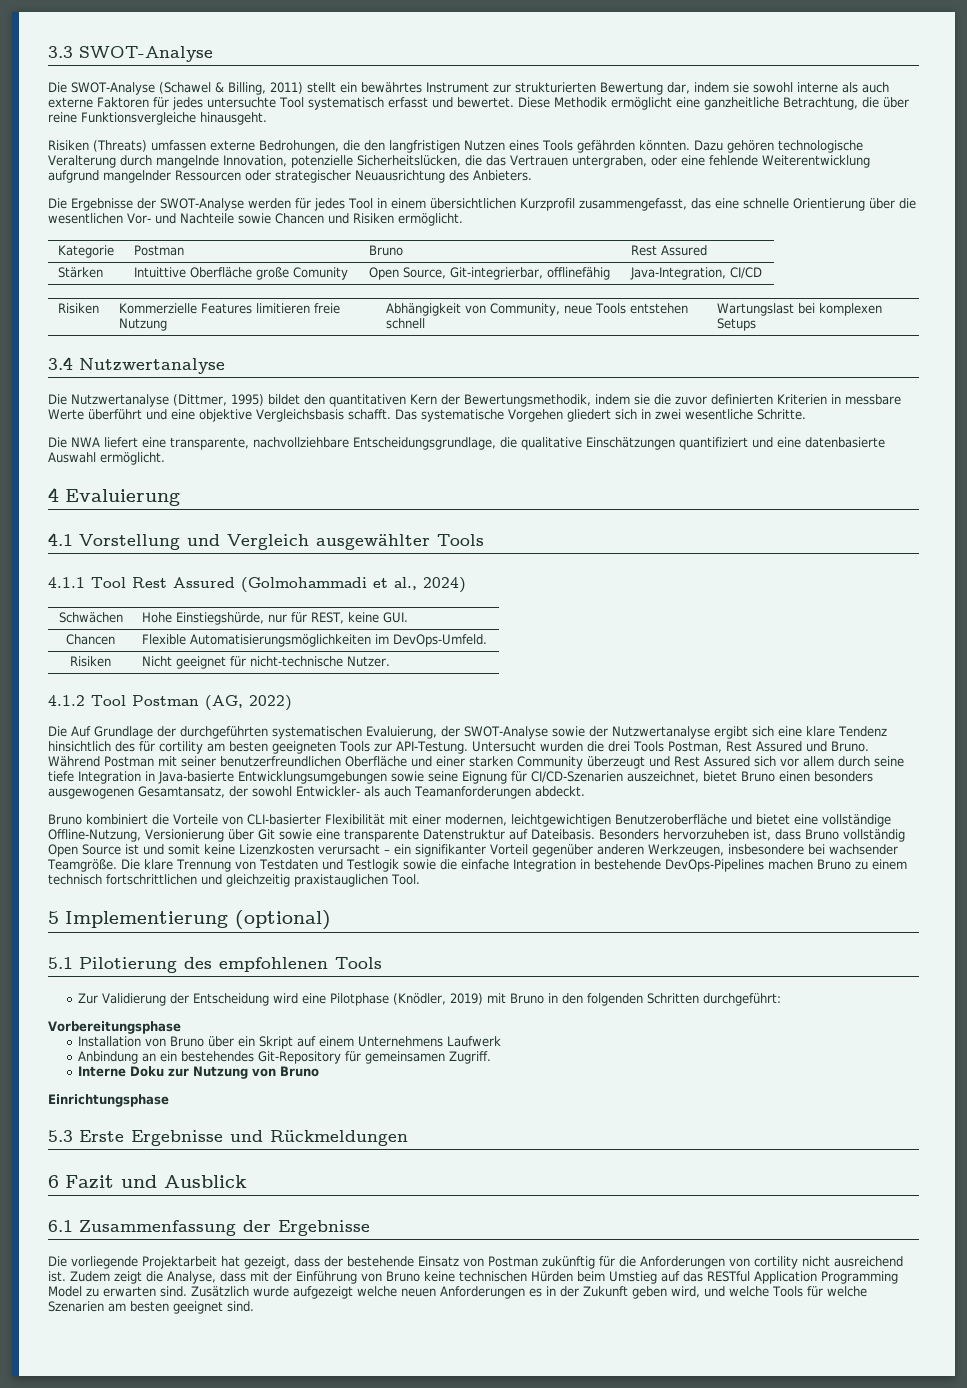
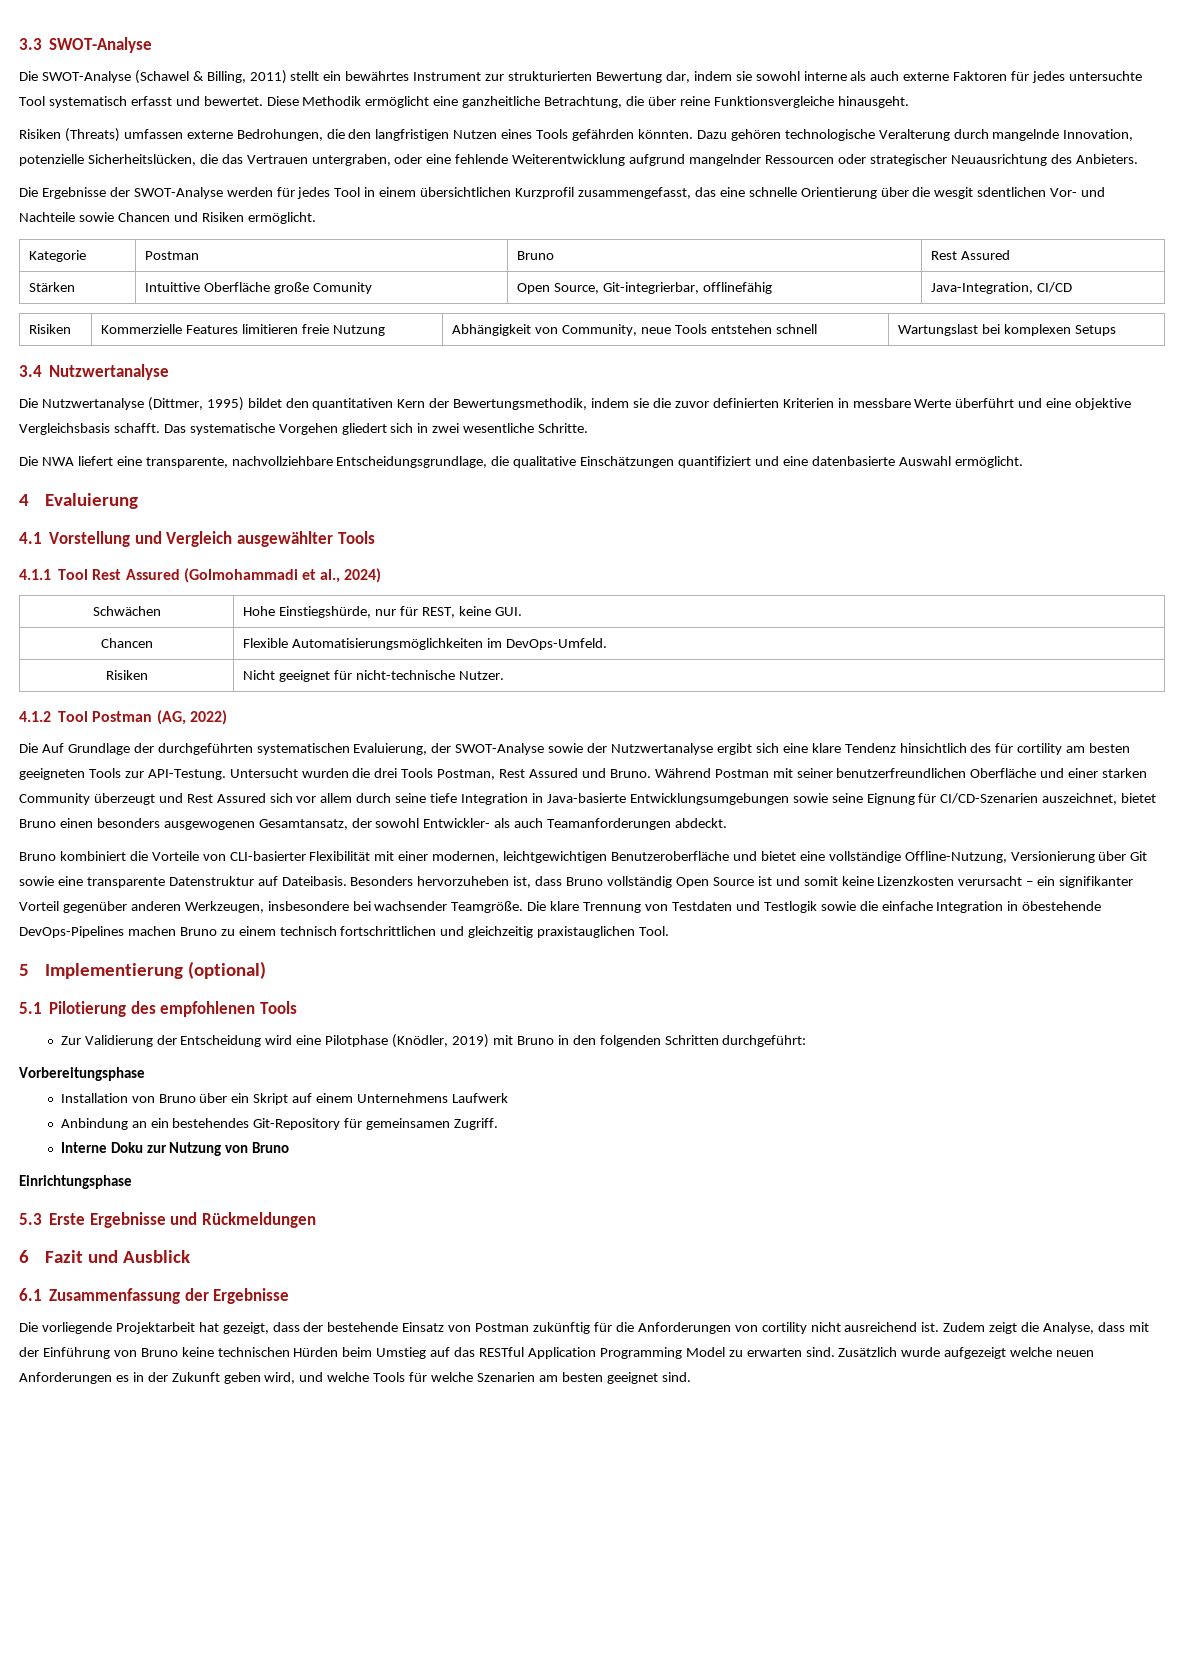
[48,213,123,224] wesentlichen -> [934,187,1047,199] wesgit sdentlichen
[593,859,661,870] bestehende -> [1022,901,1102,911] öbestehende

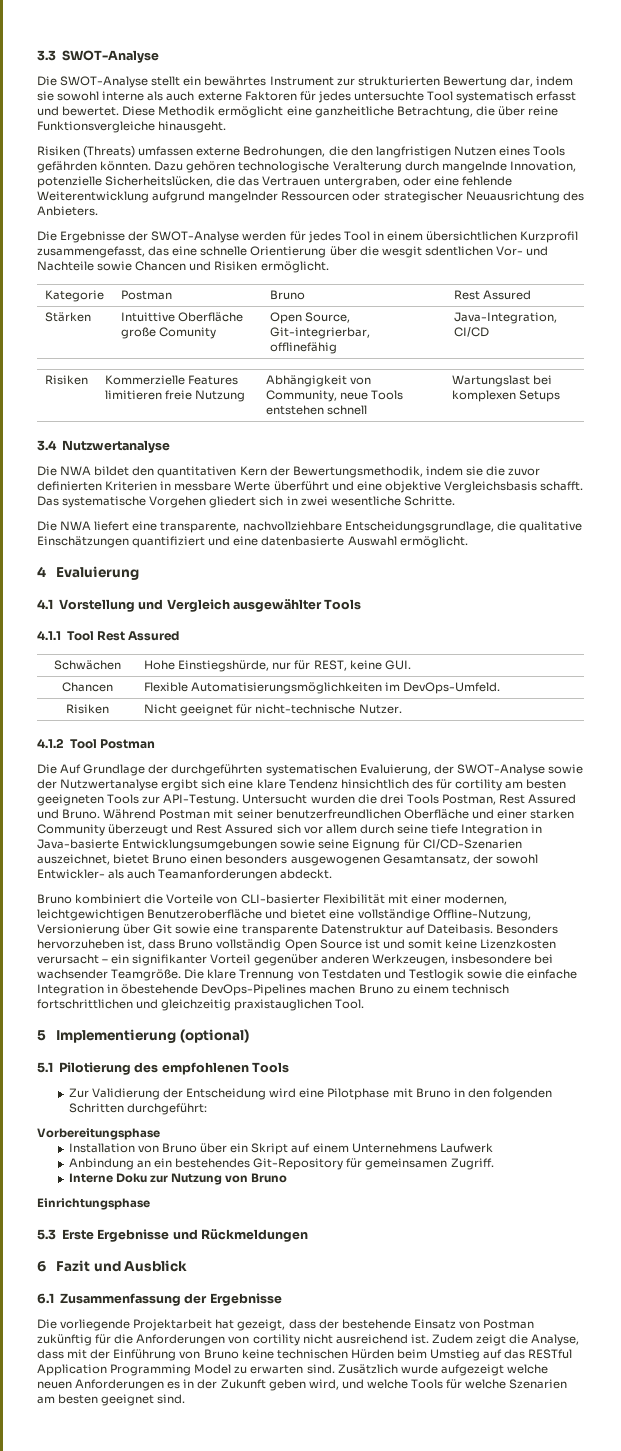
[134,70,287,84] (Schawel & Billing, 2011) -> (149, 82) none
[41,397,244,411] Nutzwertanalyse (Dittmer, 1995) -> [60,466,92,475] NWA
[183,568,382,583] (Golmohammadi et al., 2024) -> (180, 636) none
[156,710,227,725] (AG, 2022) -> (155, 744) none
[392,1034,490,1048] (Knödler, 2019) -> (390, 1094) none

